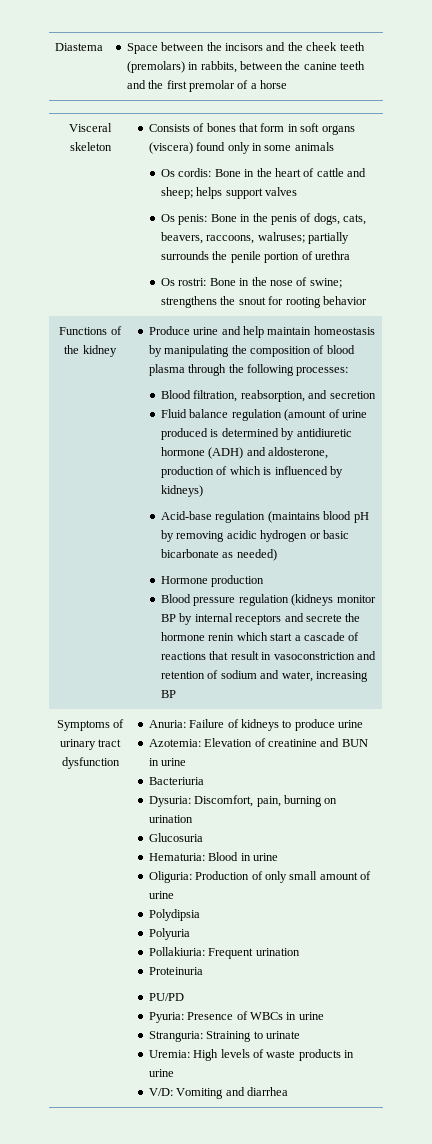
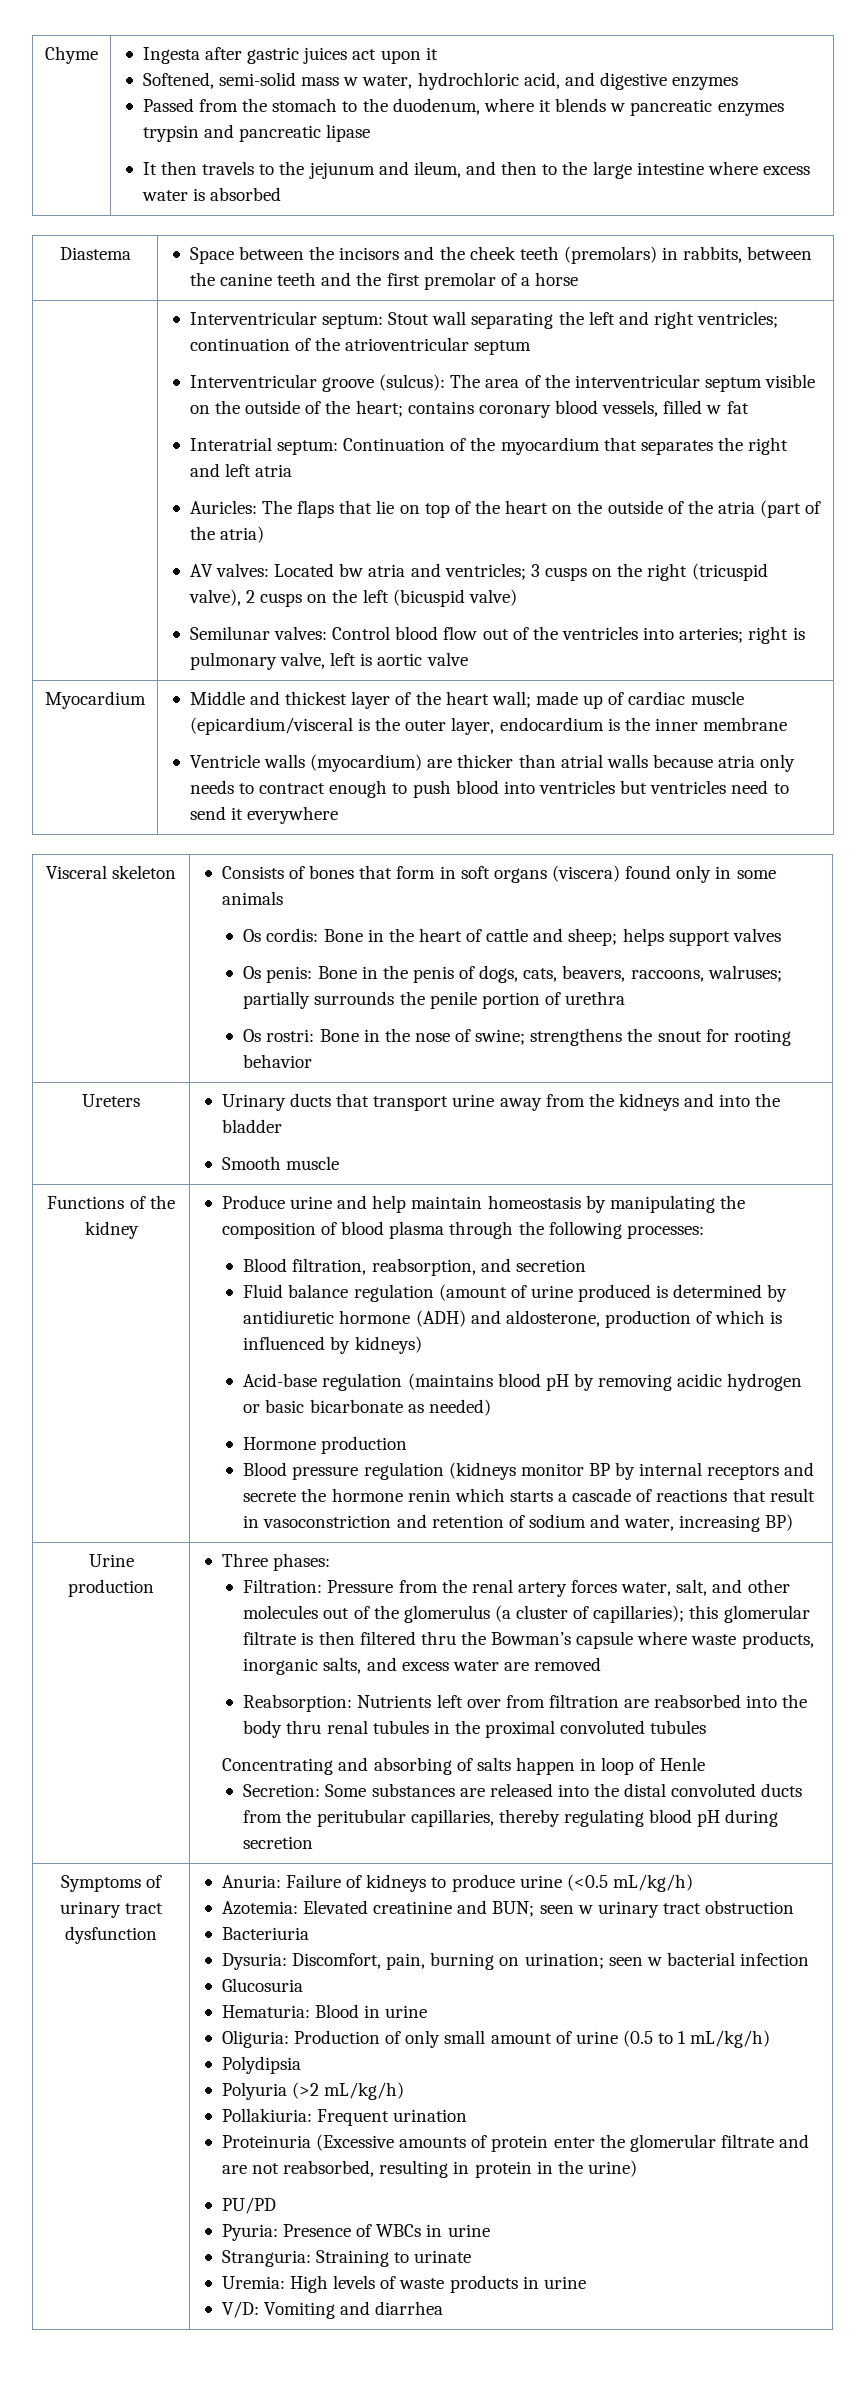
(55, 47) none -> [45,46,98,64] [142,47,438,64] [142,72,739,90] [142,98,784,116] [142,124,371,142] [142,161,810,179] [141,187,282,201] Chyme | Ingesta after gastric juices act upon it // Softened, semi-solid mass w water, hydrochloric acid, and digestive enzymes // Passed from the stomach to the duodenum, where it blends w pancreatic enzymes trypsin and pancreatic lipase // It then travels to the jejunum and ileum, and then to the large intestine where excess water is absorbed //
(288, 84) none -> [189,311,779,329] [189,337,532,355] [189,374,816,392] [189,400,749,418] [189,437,789,455] [189,463,293,477] [189,500,822,518] [189,526,265,543] [189,563,768,581] [188,589,517,607] [189,626,805,644] [189,652,468,670] [45,691,146,709] [189,691,744,709] [189,717,788,735] [189,754,796,772] [189,780,789,798] [189,806,339,824] // | Interventricular septum: Stout wall separating the left and right ventricles; continuation of the atrioventricular septum // Interventricular groove (sulcus): The area of the interventricular septum visible on the outside of the heart; contains coronary blood vessels, filled w fat // Interatrial septum: Continuation of the myocardium that separates the right and left atria // Auricles: The flaps that lie on top of the heart on the outside of the atria (part of the atria) // AV valves: Located bw atria and ventricles; 3 cusps on the right (tricuspid valve), 2 cusps on the left (bicuspid valve) // Semilunar valves: Control blood flow out of the ventricles into arteries; right is pulmonary valve, left is aortic valve // Myocardium | Middle and thickest layer of the heart wall; made up of cardiac muscle (epicardium/visceral is the outer layer, endocardium is the inner membrane // Ventricle walls (myocardium) are thicker than atrial walls because atria only needs to contract enough to push blood into ventricles but ventricles need to send it everywhere
(367, 300) none -> [82,1094,140,1107] [221,1093,781,1111] [221,1119,282,1133] [221,1156,340,1170] // Ureters | Urinary ducts that transport urine away from the kidneys and into the bladder // Smooth muscle
[270,633,293,641] start -> [509,1491,553,1502] starts
[161,690,177,698] BP -> [765,1514,794,1531] [88,1554,134,1567] [68,1579,154,1597] [221,1553,331,1571] [243,1579,790,1597] [243,1605,810,1623] [243,1631,814,1649] [243,1657,602,1675] [243,1694,808,1712] [243,1720,707,1738] [222,1757,705,1775] [243,1783,803,1797] [243,1809,779,1827] [243,1836,314,1849] BP) // Urine production | Three phases: // Filtration: Pressure from the renal artery forces water, salt, and other molecules out of the glomerulus (a cluster of capillaries); this glomerular filtrate is then filtered thru the Bowman’s capsule where waste products, inorganic salts, and excess water are removed // Reabsorption: Nutrients left over from filtration are reabsorbed into the body thru renal tubules in the proximal convoluted tubules // Concentrating and absorbing of salts happen in loop of Henle // Secretion: Some substances are released into the distal convoluted ducts from the peritubular capillaries, thereby regulating blood pH during secretion
(364, 724) none -> [566,1874,693,1892] (<0.5 mL/kg/h)
[204,738,368,747] [148,758,187,766] Elevation of creatinine and BUN in urine -> [303,1900,795,1918] Elevated creatinine and BUN; seen w urinary tract obstruction
[148,815,193,823] urination -> [524,1952,810,1969] urination; seen w bacterial infection
(174, 895) none -> [622,2030,771,2048] (0.5 to 1 mL/kg/h)
(190, 934) none -> [292,2082,405,2100] (>2 mL/kg/h)
(203, 971) none -> [316,2134,810,2152] [221,2160,637,2178] (Excessive amounts of protein enter the glomerular filtrate and are not reabsorbed, resulting in protein in the urine)

